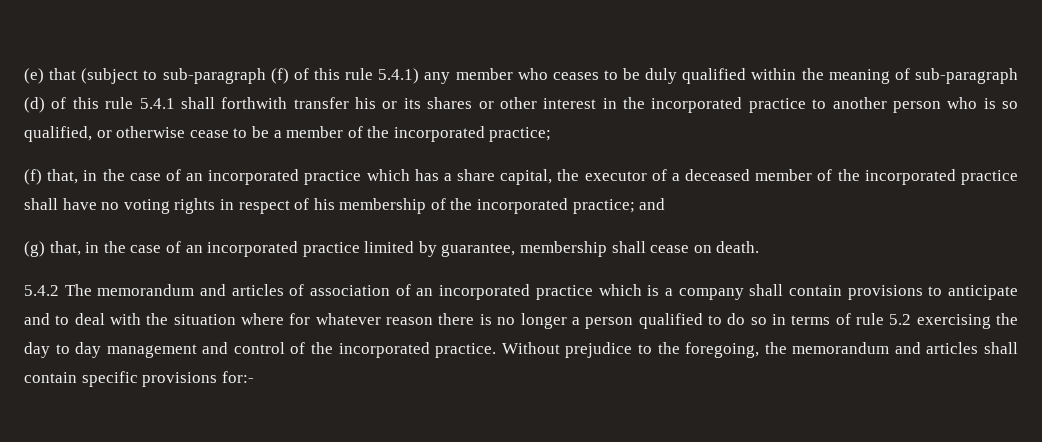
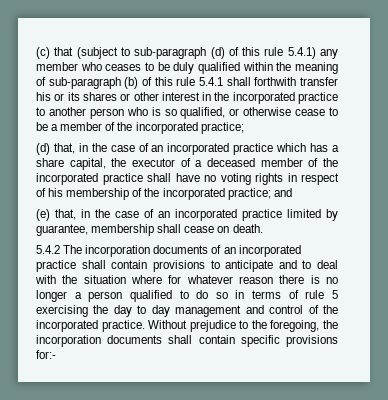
[24,68,44,84] (e) -> [36,47,50,59] (c)
[270,68,289,84] (f) -> [210,47,225,59] (d)
[24,97,45,113] (d) -> [124,77,139,89] (b)
[24,169,42,185] (f) -> [36,143,50,155] (d)
[24,241,45,257] (g) -> [36,209,50,221] (e)
[97,284,744,300] memorandum and articles of association of an incorporated practice which is a company -> [85,245,301,257] [36,260,76,272] incorporation documents of an incorporated practice
[889,314,912,325] 5.2 -> [331,290,338,299] 5
[792,342,979,354] memorandum and articles -> [36,335,163,347] incorporation documents

